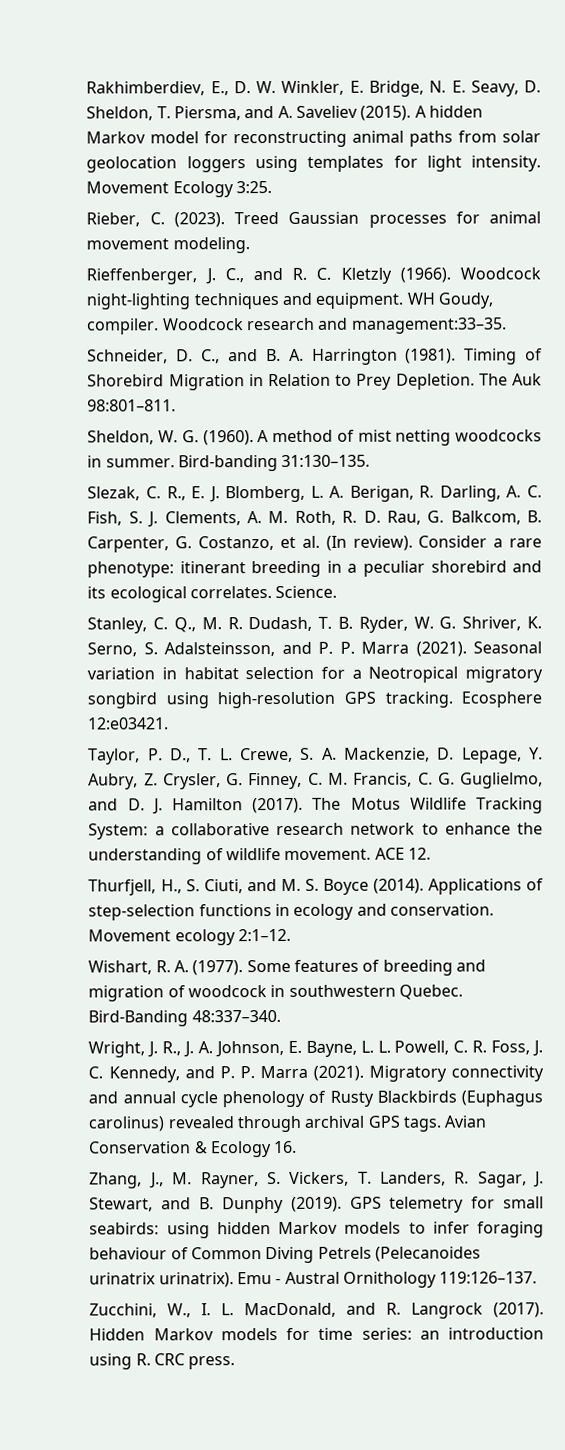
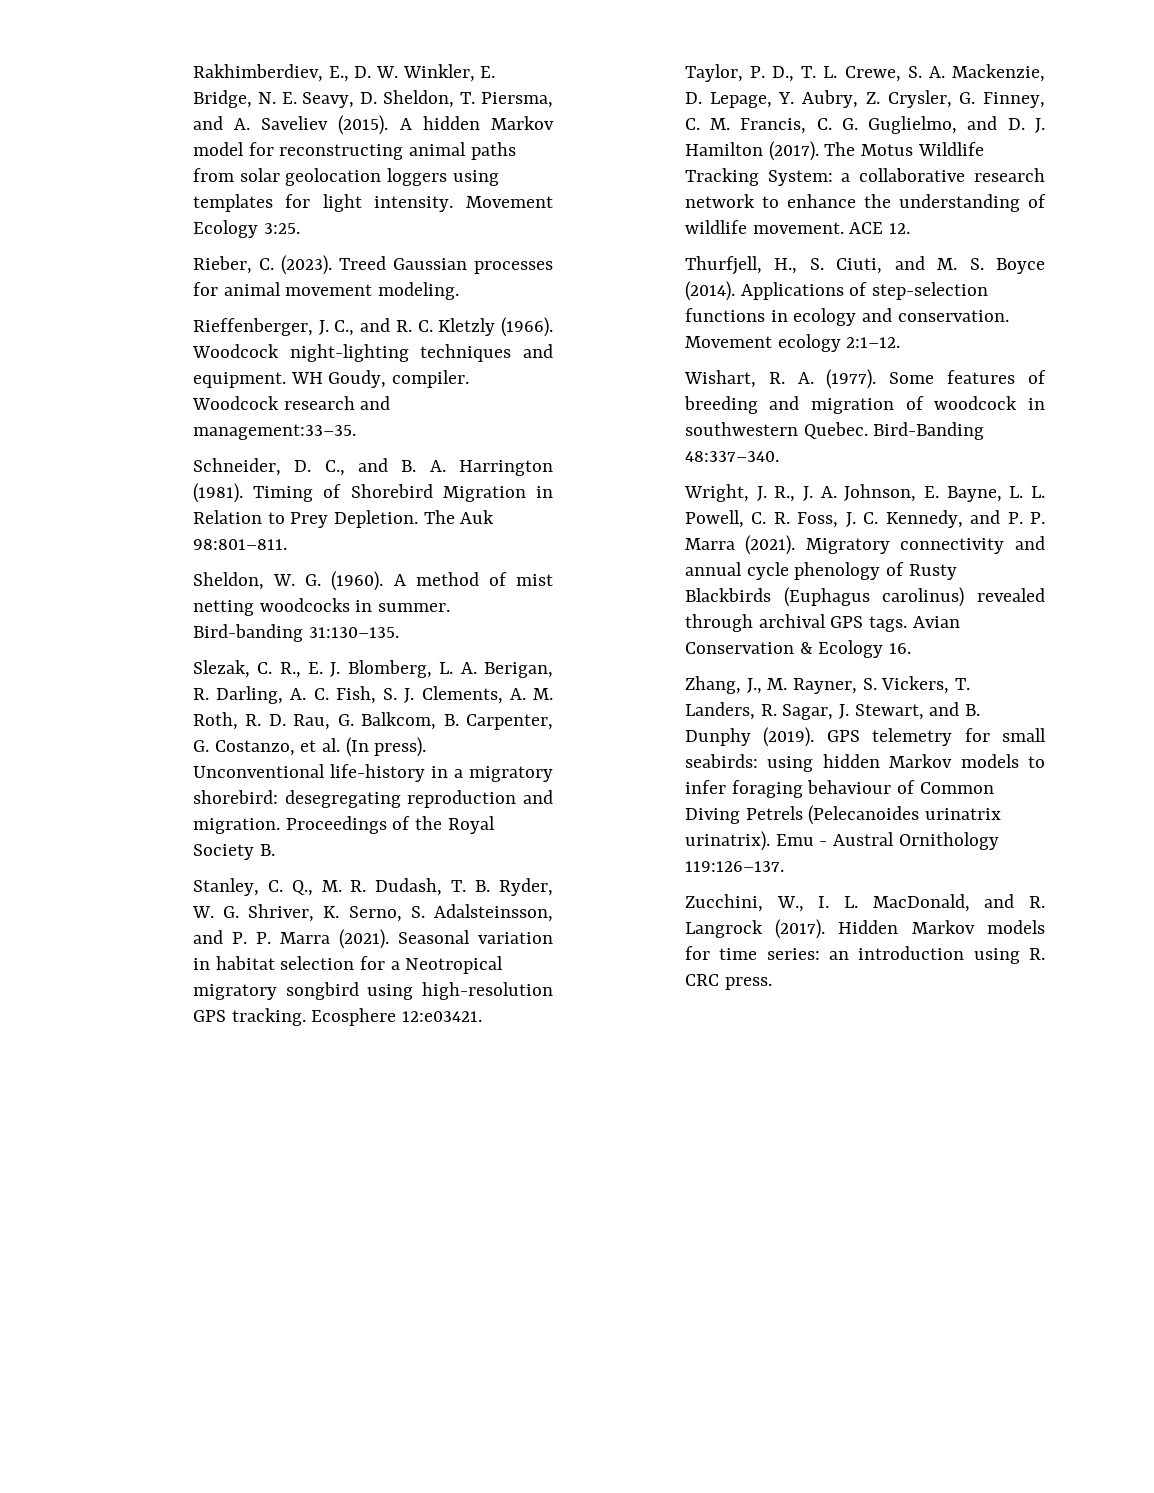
[352,535,542,551] [87,560,542,578] [87,585,338,603] review). Consider a rare phenotype: itinerant breeding in a peculiar shorebird and its ecological correlates. Science. -> [374,737,427,757] [192,764,553,782] [192,790,553,808] [192,816,495,834] [192,844,275,860] press). Unconventional life-history in a migratory shorebird: desegregating reproduction and migration. Proceedings of the Royal Society B.

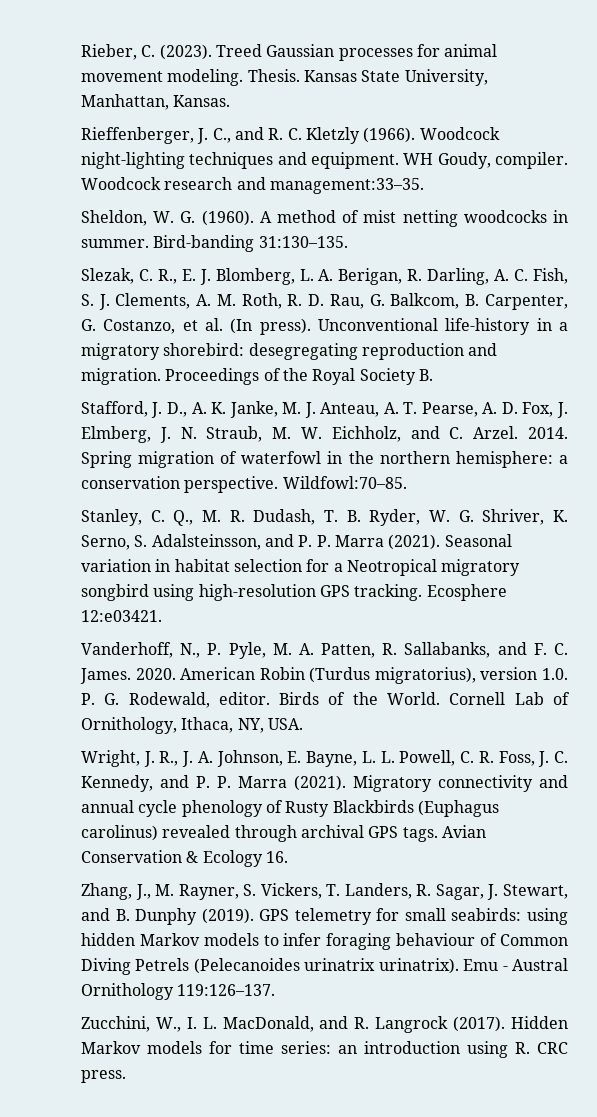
[192,64,496,82] [192,90,553,108] [192,115,554,135] [192,142,516,160] [192,168,499,186] [192,194,553,212] [192,220,300,238] Rakhimberdiev, E., D. W. Winkler, E. Bridge, N. E. Seavy, D. Sheldon, T. Piersma, and A. Saveliev (2015). A hidden Markov model for reconstructing animal paths from solar geolocation loggers using templates for light intensity. Movement Ecology 3:25. // -> (80, 52) none
(459, 291) none -> [247,69,488,86] [80,94,231,110] Thesis. Kansas State University, Manhattan, Kansas.
[192,458,553,476] [192,483,553,503] [192,510,495,528] [192,539,287,550] // Schneider, D. C., and B. A. Harrington (1981). Timing of Shorebird Migration in Relation to Prey Depletion. The Auk 98:801–811. -> (424, 186) none
(275, 850) none -> [80,401,569,418] [80,426,568,443] [80,451,569,468] [80,476,407,493] // Stafford, J. D., A. K. Janke, M. J. Anteau, A. T. Pearse, A. D. Fox, J. Elmberg, J. N. Straub, M. W. Eichholz, and C. Arzel. 2014. Spring migration of waterfowl in the northern hemisphere: a conservation perspective. Wildfowl:70–85.
[684,64,1045,82] [684,90,1045,108] [684,116,1045,134] [684,141,984,161] [684,168,1045,186] [684,194,1046,212] [684,220,910,234] [684,256,1045,275] [684,281,988,301] [684,308,1009,326] [684,334,901,352] [683,369,1046,389] [683,396,1045,414] [684,422,985,440] [684,451,779,462] Taylor, P. D., T. L. Crewe, S. A. Mackenzie, D. Lepage, Y. Aubry, Z. Crysler, G. Finney, C. M. Francis, C. G. Guglielmo, and D. J. Hamilton (2017). The Motus Wildlife Tracking System: a collaborative research network to enhance the understanding of wildlife movement. ACE 12. // Thurfjell, H., S. Ciuti, and M. S. Boyce (2014). Applications of step-selection functions in ecology and conservation. Movement ecology 2:1–12. // Wishart, R. A. (1977). Some features of breeding and migration of woodcock in southwestern Quebec. Bird-Banding 48:337–340. -> [80,642,569,659] [79,667,568,684] [80,692,570,708] [80,717,303,734] Vanderhoff, N., P. Pyle, M. A. Patten, R. Sallabanks, and F. C. James. 2020. American Robin (Turdus migratorius), version 1.0. P. G. Rodewald, editor. Birds of the World. Cornell Lab of Ornithology, Ithaca, NY, USA.

